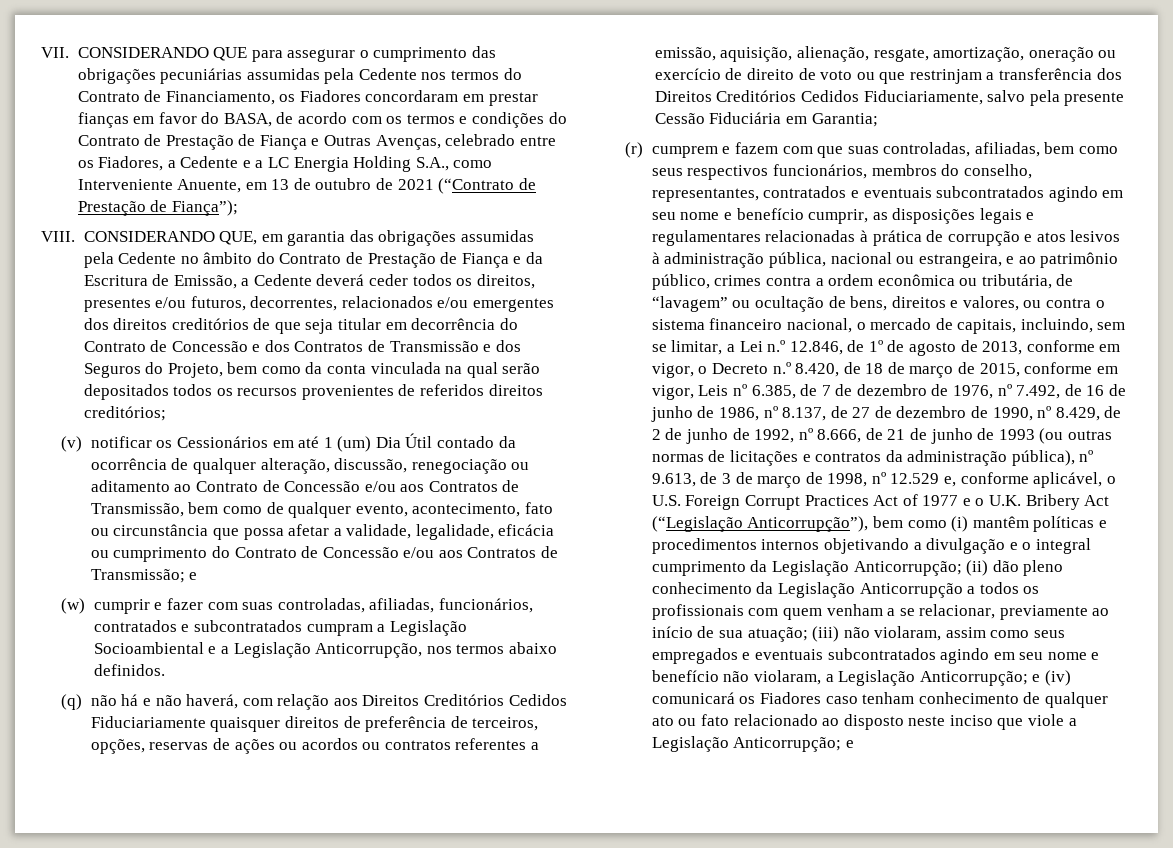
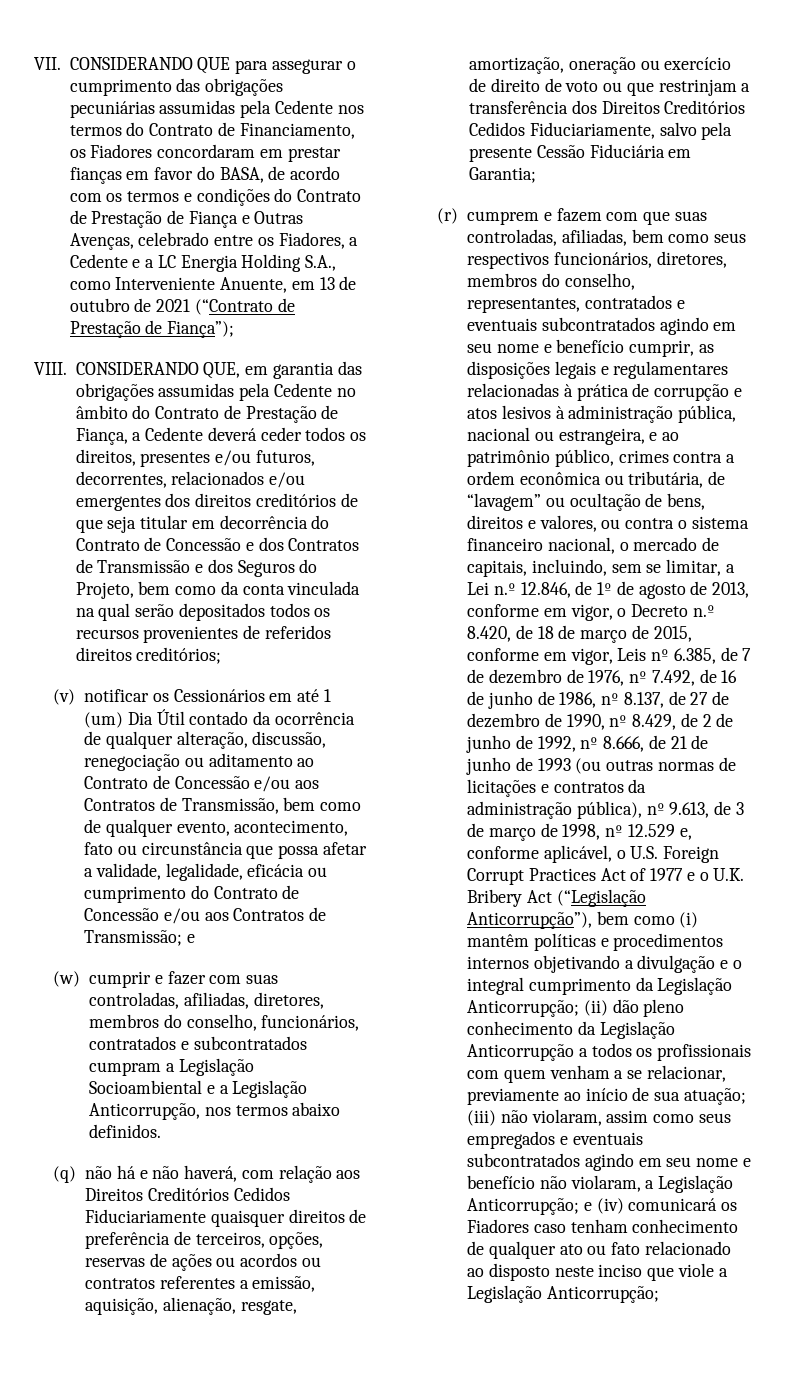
[461,252,543,268] [83,274,237,289] Fiança e da Escritura de Emissão, -> [75,428,128,445] Fiança,
(435, 605) none -> [253,992,324,1009] [89,1014,257,1031] diretores, membros do conselho,
(867, 171) none -> [656,251,727,268] diretores,
[845,740,854,748] e -> (659, 1294) none

